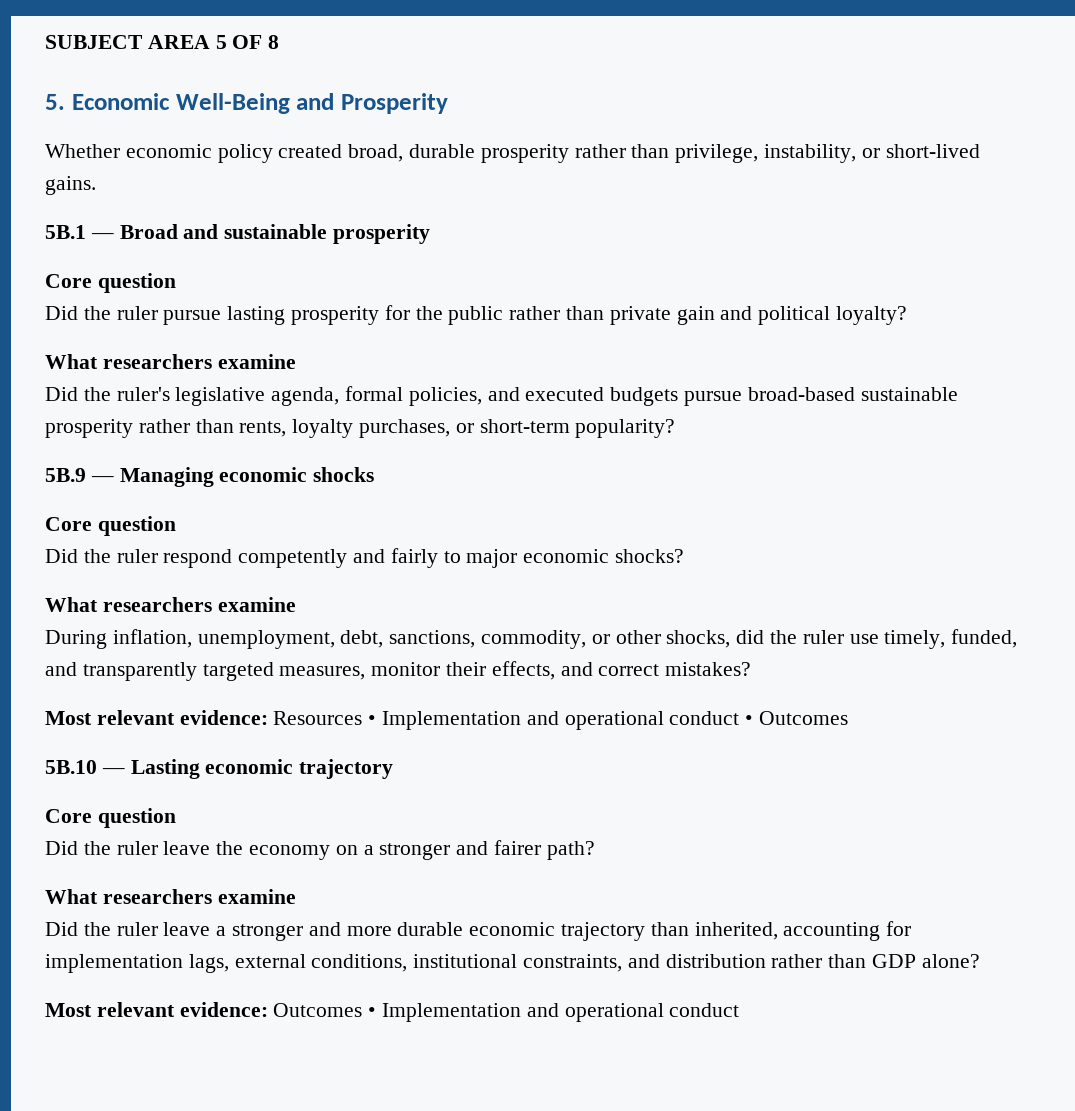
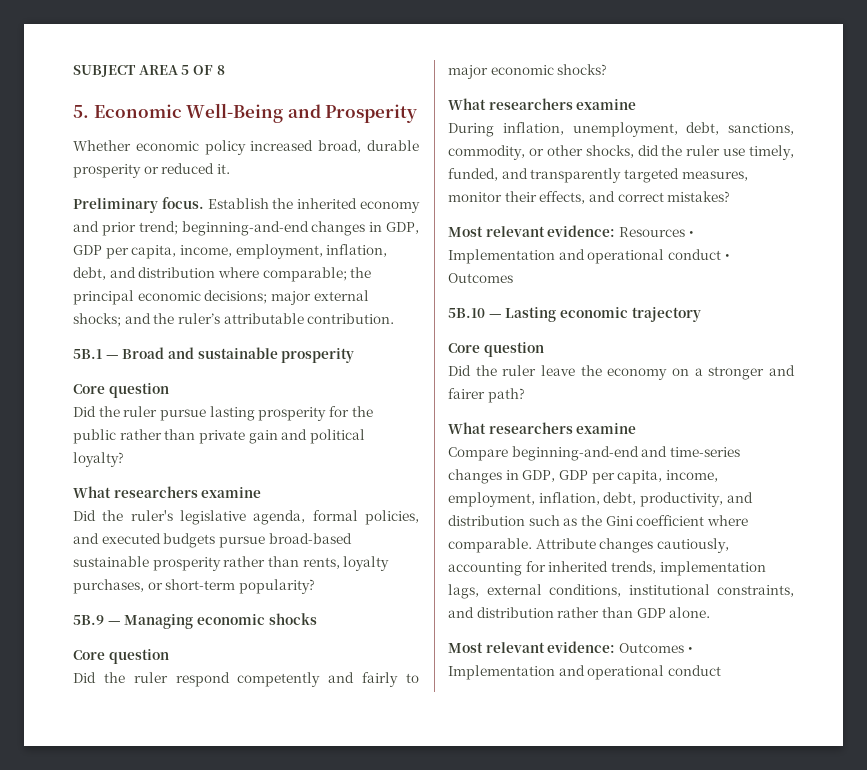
[278,144,343,158] created -> [250,140,314,151] increased
[574,144,980,163] [45,176,96,195] rather than privilege, instability, or short-lived gains. -> [143,163,230,174] [73,197,420,213] [73,221,419,236] [73,244,388,259] [73,267,372,282] [73,290,369,305] [73,313,395,327] or reduced it. // Preliminary focus. Establish the inherited economy and prior trend; beginning-and-end changes in GDP, GDP per capita, income, employment, inflation, debt, and distribution where comparable; the principal economic decisions; major external shocks; and the ruler’s attributable contribution.
[45,921,912,941] Did the ruler leave a stronger and more durable economic trajectory than inherited, accounting for -> [448,446,740,461] [448,469,718,484] [448,492,753,507] [448,515,748,526] [448,538,729,553] [448,561,656,576] Compare beginning-and-end and time-series changes in GDP, GDP per capita, income, employment, inflation, debt, productivity, and distribution such as the Gini coefficient where comparable. Attribute changes cautiously, accounting for inherited trends,
[921,954,980,968] alone? -> [669,607,711,618] alone.

